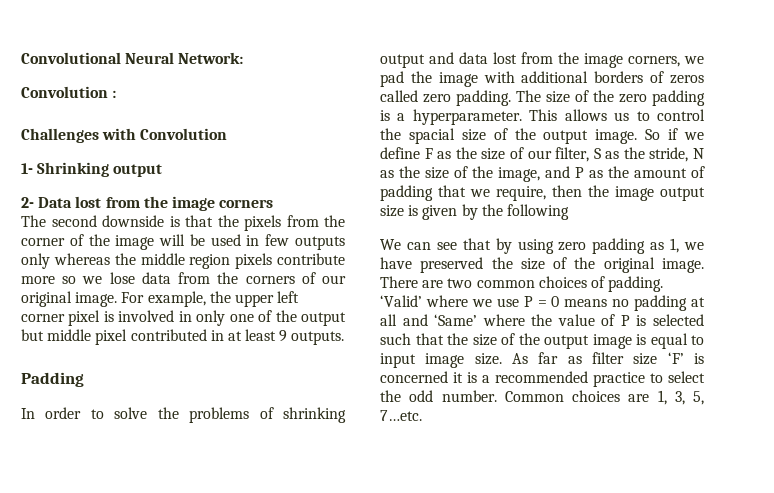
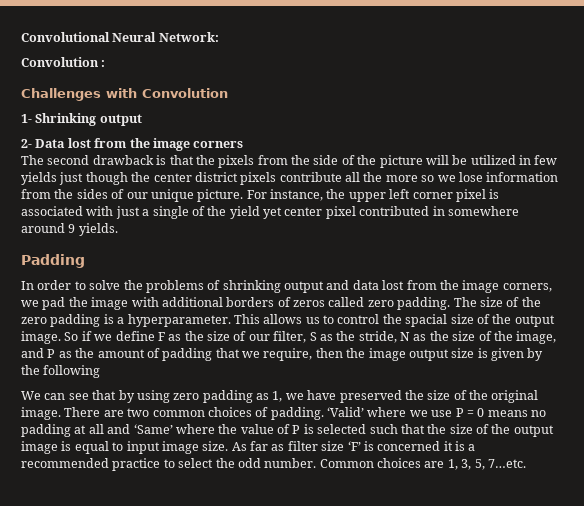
[102,215,164,227] downside -> [92,155,154,165] drawback
[21,234,155,250] corner of the image -> [313,155,423,168] side of the picture
[210,234,241,246] used -> [470,155,516,165] utilized
[294,236,345,250] [21,253,345,269] outputs only whereas the middle region pixels contribute -> [21,172,383,185] yields just though the center district pixels contribute all the
[141,272,346,284] [21,291,206,307] data from the corners of our original image. For example, -> [486,172,559,182] [21,189,323,202] information from the sides of our unique picture. For instance,
[118,310,347,326] [21,329,345,345] involved in only one of the output but middle pixel contributed in at least 9 outputs. -> [21,206,519,219] [21,223,118,236] associated with just a single of the yield yet center pixel contributed in somewhere around 9 yields.

